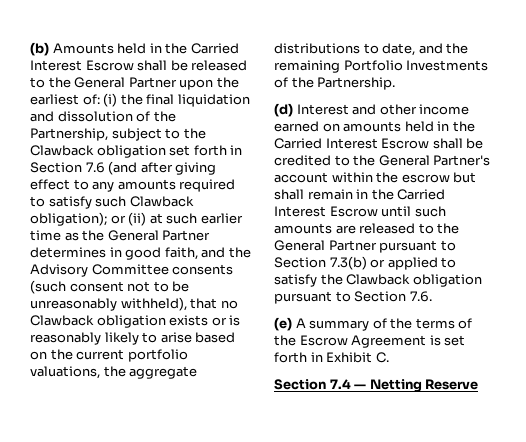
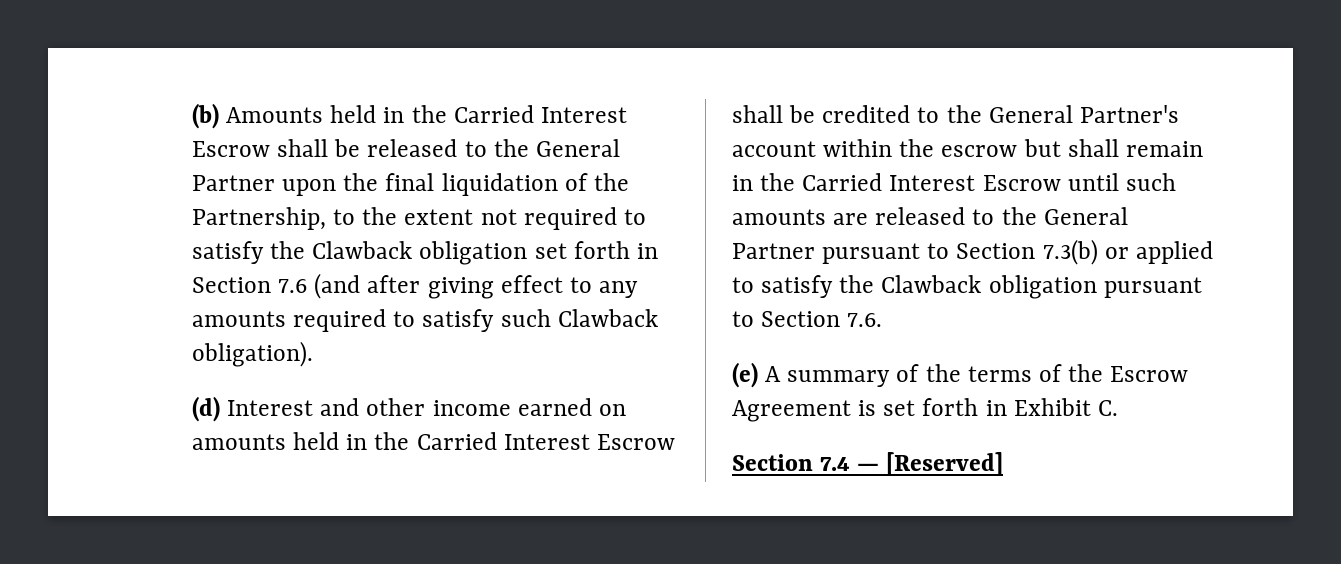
[30,93,250,107] [30,111,133,122] earliest of: (i) the final liquidation and dissolution -> [385,173,558,196] final liquidation
[111,128,206,141] subject to the -> [333,207,646,230] [192,241,306,264] to the extent not required to satisfy the
[30,212,243,226] [30,230,211,241] [30,247,251,260] [30,264,234,277] [30,280,190,294] [30,297,238,311] [30,315,241,328] [30,332,236,345] [30,349,188,362] [30,366,198,379] [274,43,469,56] [274,60,489,73] [274,77,396,90] obligation); or (ii) at such earlier time as the General Partner determines in good faith, and the Advisory Committee consents (such consent not to be unreasonably withheld), that no Clawback obligation exists or is reasonably likely to arise based on the current portfolio valuations, the aggregate distributions to date, and the remaining Portfolio Investments of the Partnership. -> [192,341,313,367] obligation).
[369,379,479,392] Netting Reserve -> [886,452,1004,476] [Reserved]

